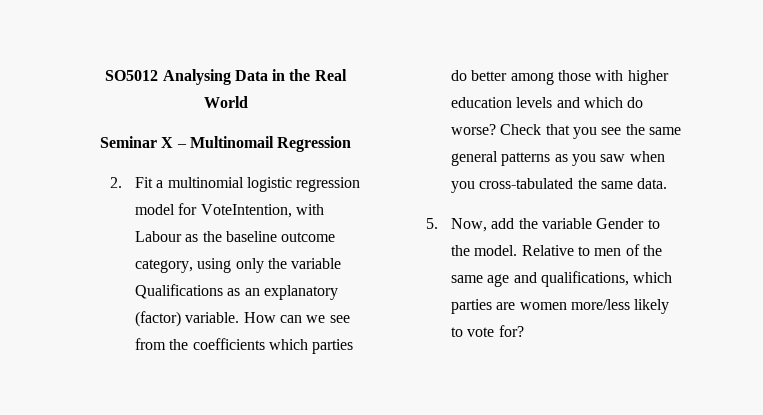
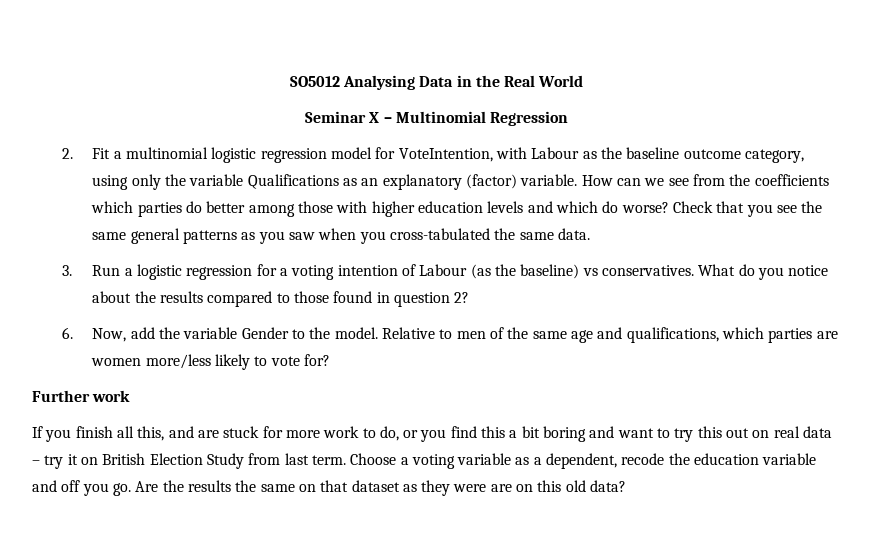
[189,136,274,148] Multinomail -> [395,111,486,123] Multinomial
[426,218,439,229] 5. -> [62,264,829,280] [92,291,470,307] [62,327,74,339] 3. Run a logistic regression for a voting intention of Labour (as the baseline) vs conservatives. What do you notice about the results compared to those found in question 2? // 6.
(524, 331) none -> [32,390,131,402] [32,426,832,442] [32,453,817,469] [32,480,627,496] // Further work // If you finish all this, and are stuck for more work to do, or you find this a bit boring and want to try this out on real data – try it on British Election Study from last term. Choose a voting variable as a dependent, recode the education variable and off you go. Are the results the same on that dataset as they were are on this old data?

